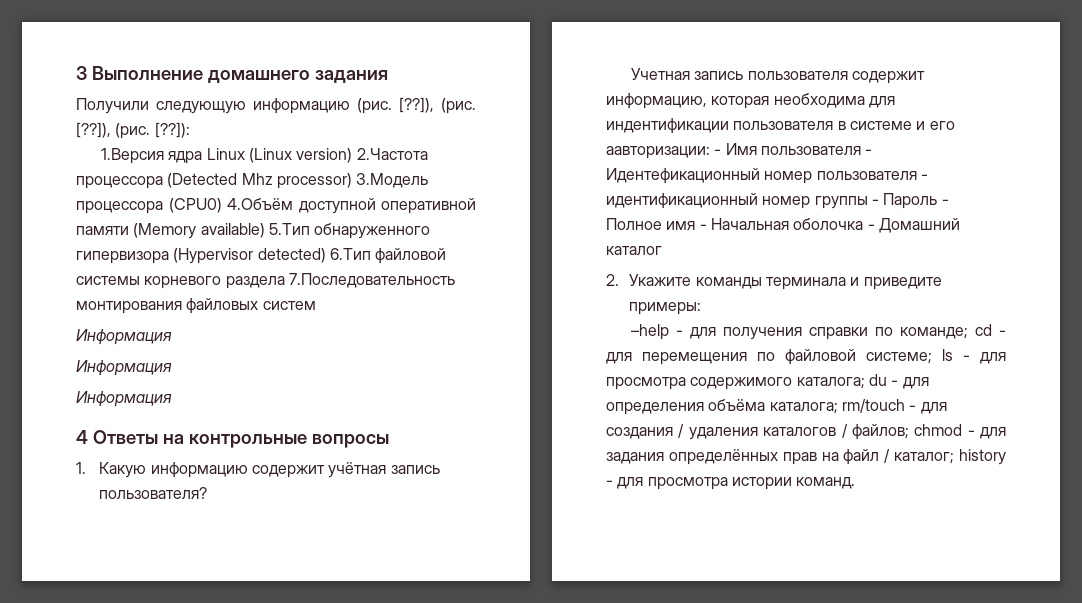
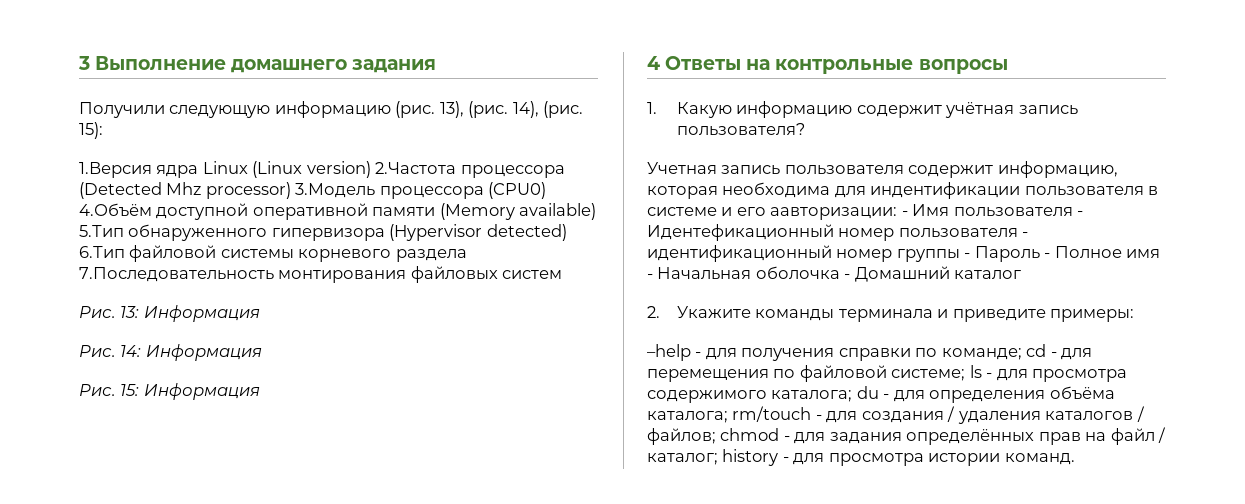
[399,97,476,114] [76,122,190,139] [??]), (рис. [??]), (рис. [??]): -> [439,101,584,118] [79,122,103,139] 13), (рис. 14), (рис. 15):
[76,329,172,345] [76,360,172,376] Информация // Информация // -> [79,305,260,322] [79,344,262,361] [79,384,140,396] Рис. 13: Информация // Рис. 14: Информация // Рис. 15:

